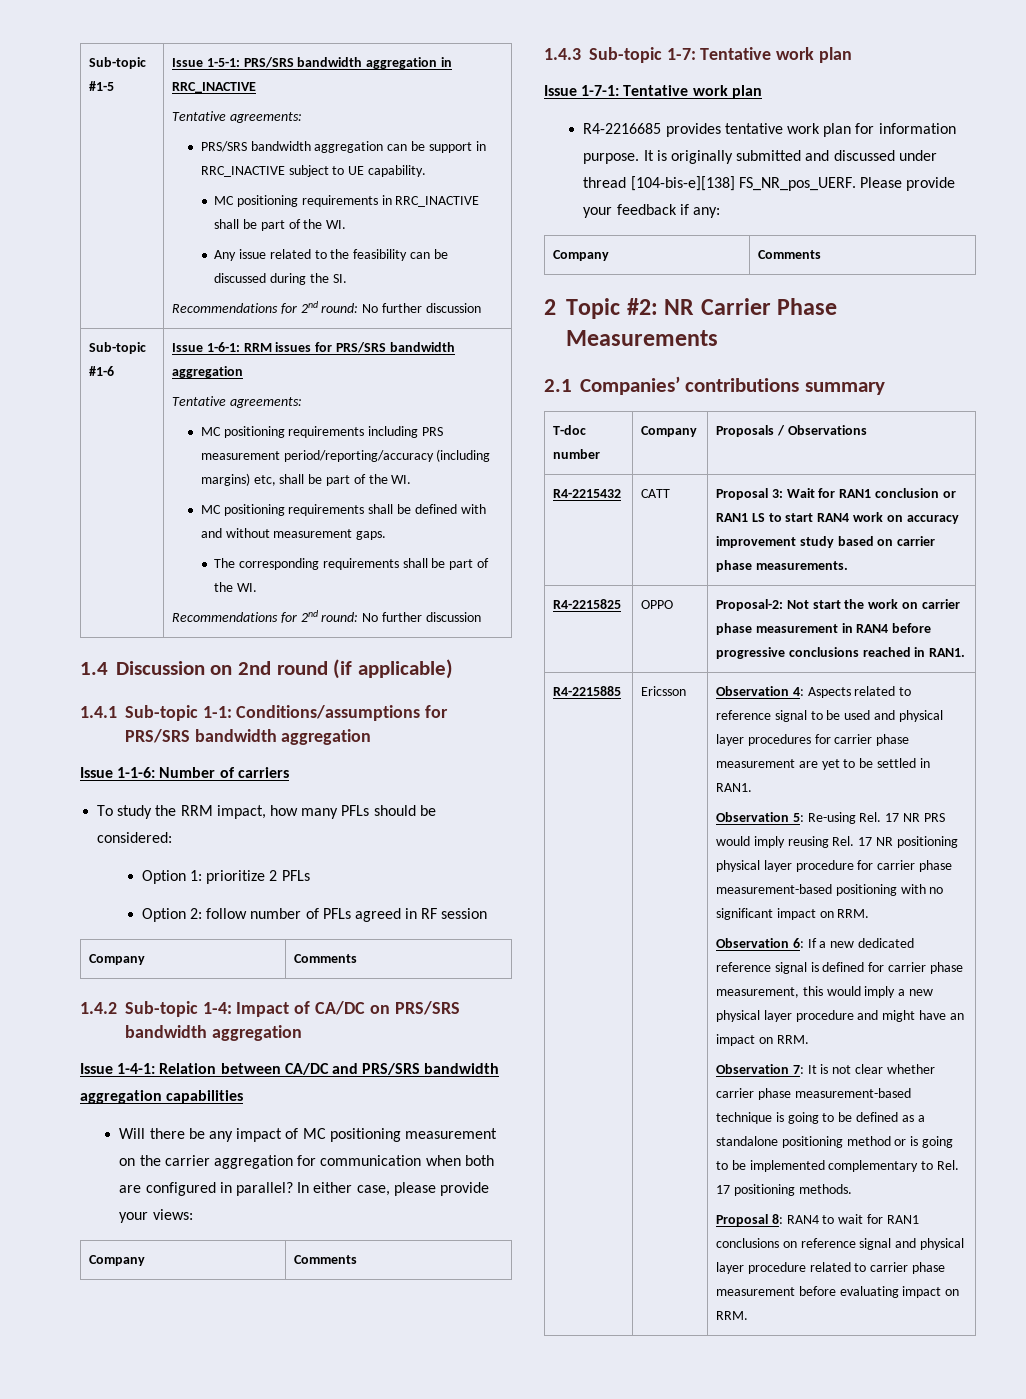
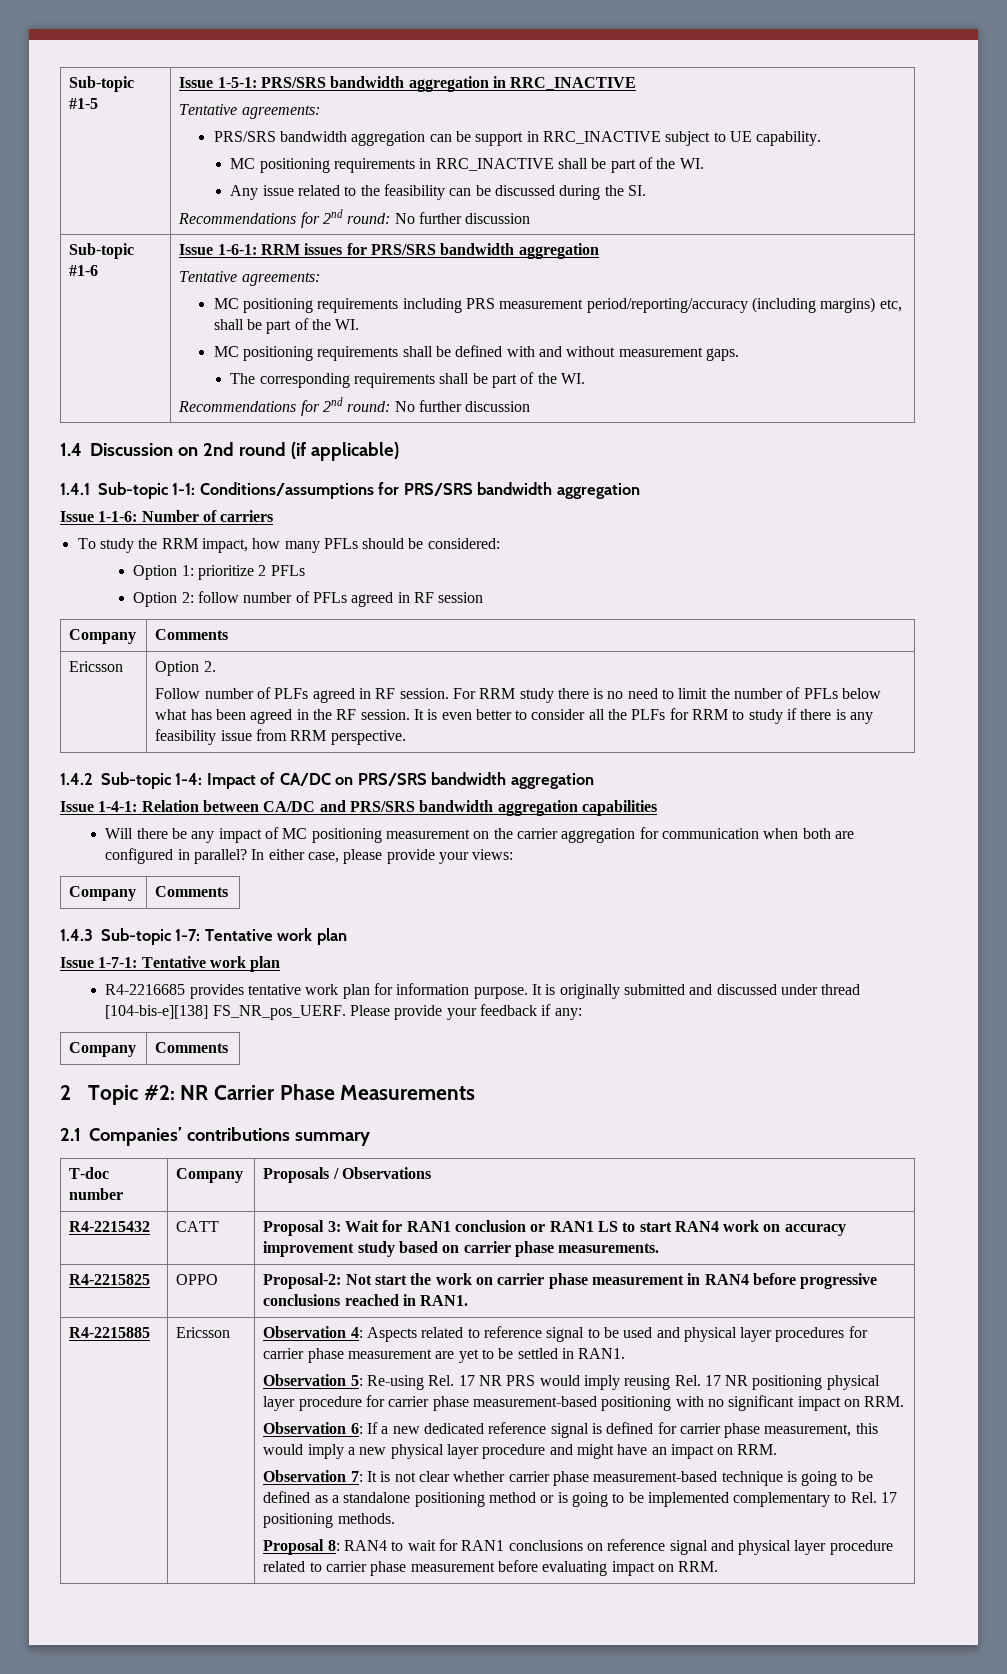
(358, 958) none -> [69,661,124,672] [155,661,216,676] [155,687,882,703] [155,708,873,724] [155,729,406,745] // Ericsson | Option 2. // Follow number of PLFs agreed in RF session. For RRM study there is no need to limit the number of PFLs below what has been agreed in the RF session. It is even better to consider all the PLFs for RRM to study if there is any feasibility issue from RRM perspective.

